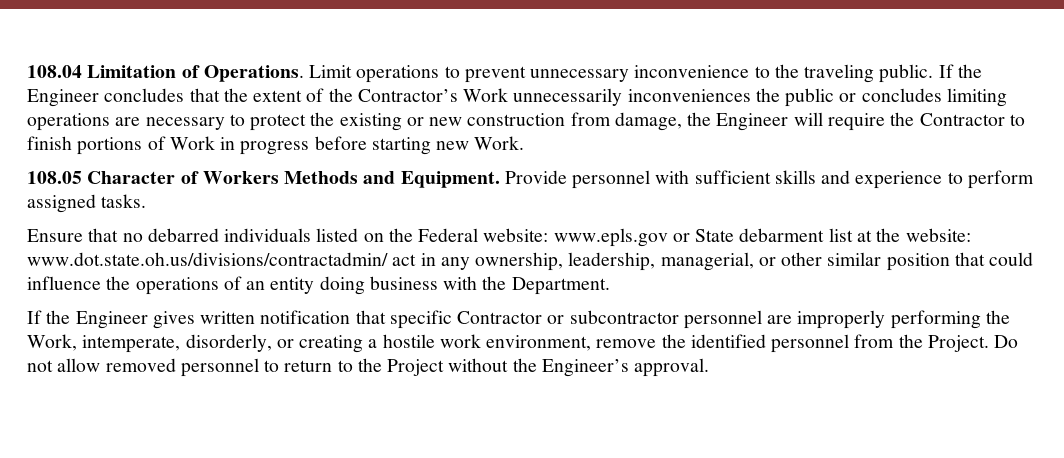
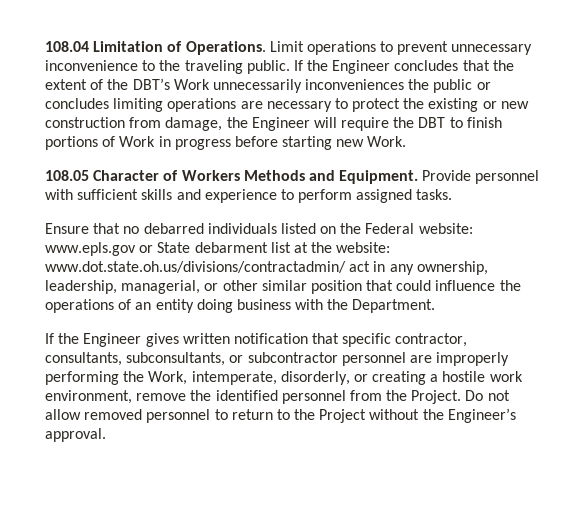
[357,89,458,102] Contractor’s -> [132,78,170,90] DBT’s
[919,113,1005,126] Contractor -> [418,117,446,128] DBT
[457,311,543,324] Contractor -> [395,333,468,347] [45,352,226,366] contractor, consultants, subconsultants,

